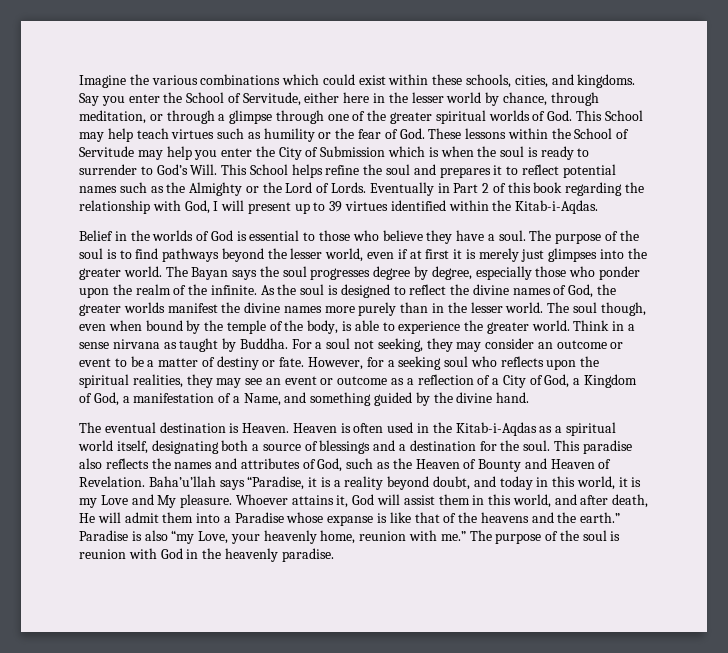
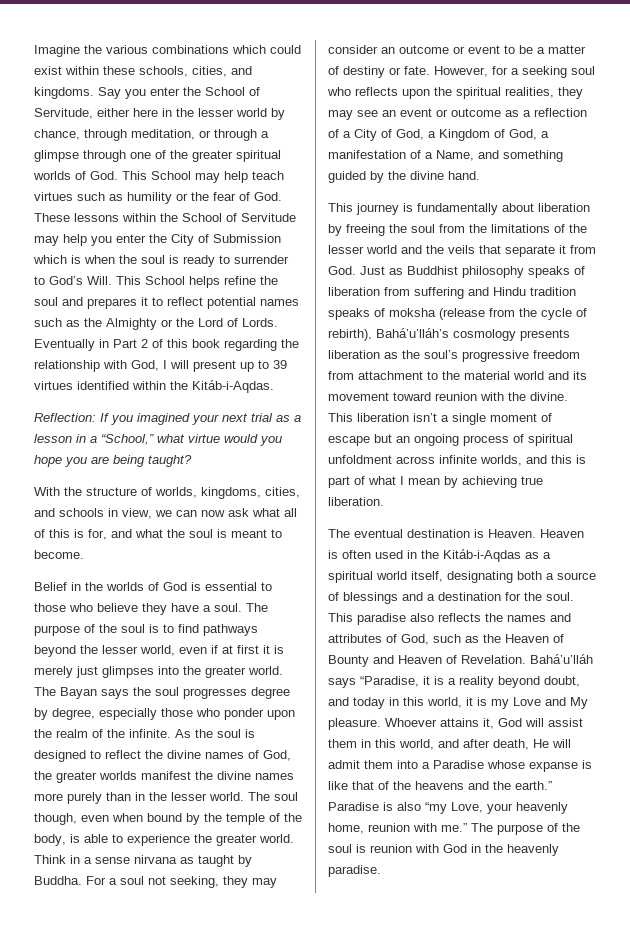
[515,200,599,214] Kitab-i-Aqdas. -> [192,380,274,393] [34,413,301,425] [34,434,282,446] [34,455,192,467] [34,487,300,499] [34,508,297,519] [34,529,282,540] [34,550,84,559] Kitáb-i-Aqdas. // Reflection: If you imagined your next trial as a lesson in a “School,” what virtue would you hope you are being taught? // With the structure of worlds, kingdoms, cities, and schools in view, we can now ask what all of this is for, and what the soul is meant to become.
(530, 397) none -> [328,203,590,215] [328,224,587,236] [328,245,596,257] [328,266,585,278] [328,287,576,299] [328,308,587,320] [328,328,570,341] [328,350,580,362] [328,371,587,380] [328,392,568,401] [328,413,552,425] [328,434,573,446] [328,455,586,466] [328,476,543,488] [328,497,384,506] // This journey is fundamentally about liberation by freeing the soul from the limitations of the lesser world and the veils that separate it from God. Just as Buddhist philosophy speaks of liberation from suffering and Hindu tradition speaks of moksha (release from the cycle of rebirth), Bahá’u’lláh’s cosmology presents liberation as the soul’s progressive freedom from attachment to the material world and its movement toward reunion with the divine. This liberation isn’t a single moment of escape but an ongoing process of spiritual unfoldment across infinite worlds, and this is part of what I mean by achieving true liberation.
[455,422,537,436] Kitab-i-Aqdas -> [443,549,521,562] Kitáb-i-Aqdas
[148,476,216,487] Baha’u’llah -> [530,654,593,664] Bahá’u’lláh

